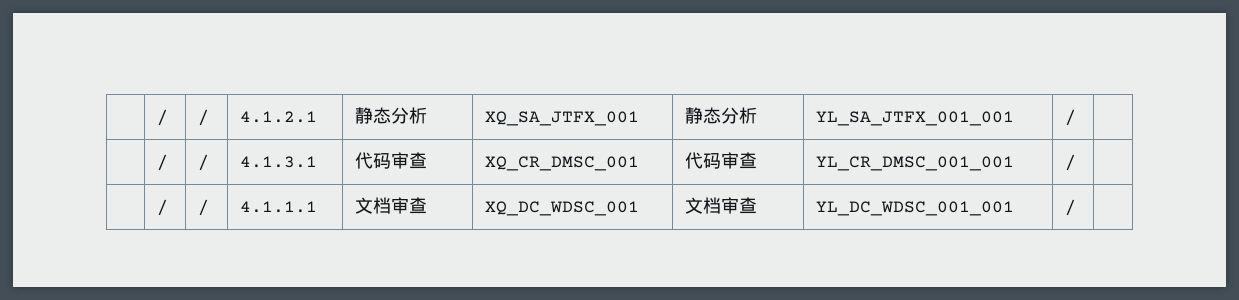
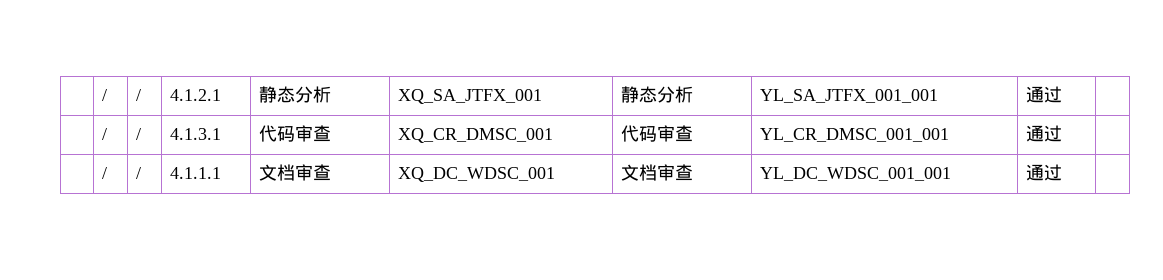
[1064,109,1076,126] / -> [1025,86,1062,103] 通过
[1064,154,1076,171] / -> [1025,125,1062,142] 通过
[1064,199,1076,216] / -> [1025,164,1062,181] 通过

